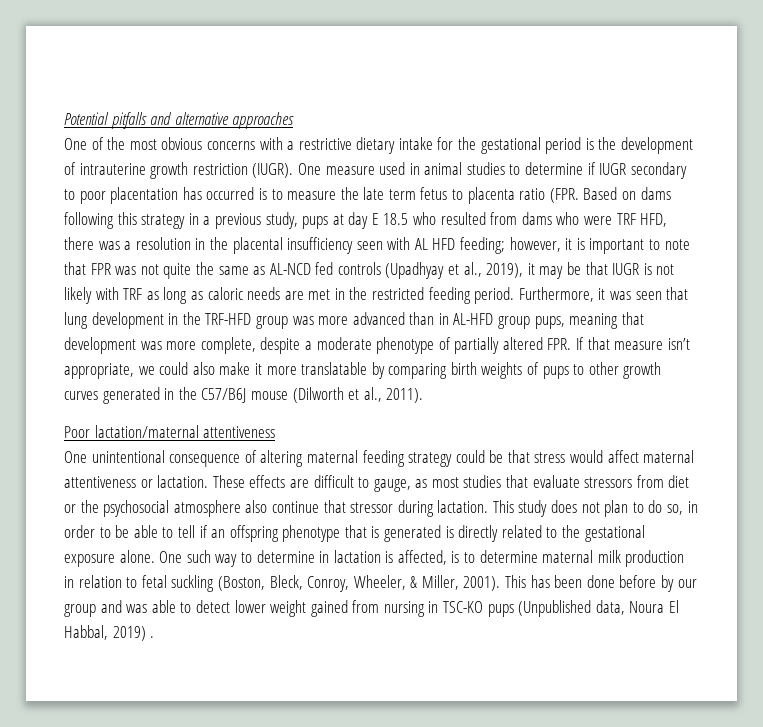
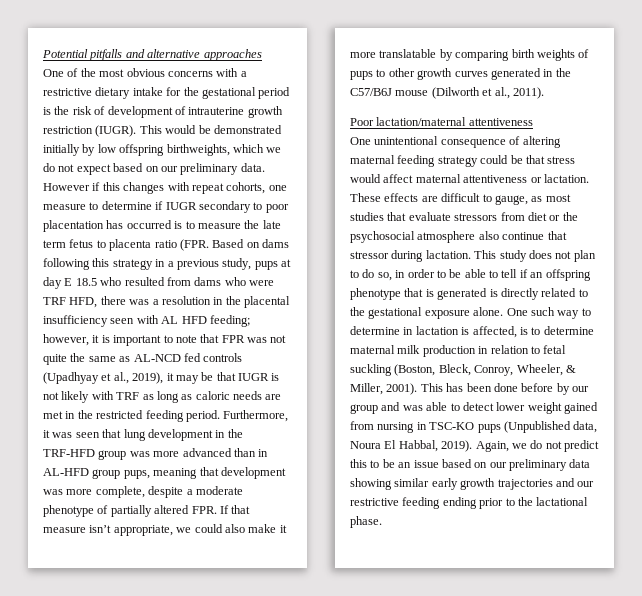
(617, 143) none -> [72,106,106,115] risk of
[297,162,505,175] One measure used in animal studies -> [139,125,282,134] [43,144,282,156] [43,163,265,175] [43,182,287,194] [43,204,86,210] This would be demonstrated initially by low offspring birthweights, which we do not expect based on our preliminary data. However if this changes with repeat cohorts, one measure
[112,626,155,641] 2019) . -> [441,440,599,452] [350,459,591,471] [350,478,595,490] [350,497,589,509] [350,516,382,528] 2019). Again, we do not predict this to be an issue based on our preliminary data showing similar early growth trajectories and our restrictive feeding ending prior to the lactational phase.

